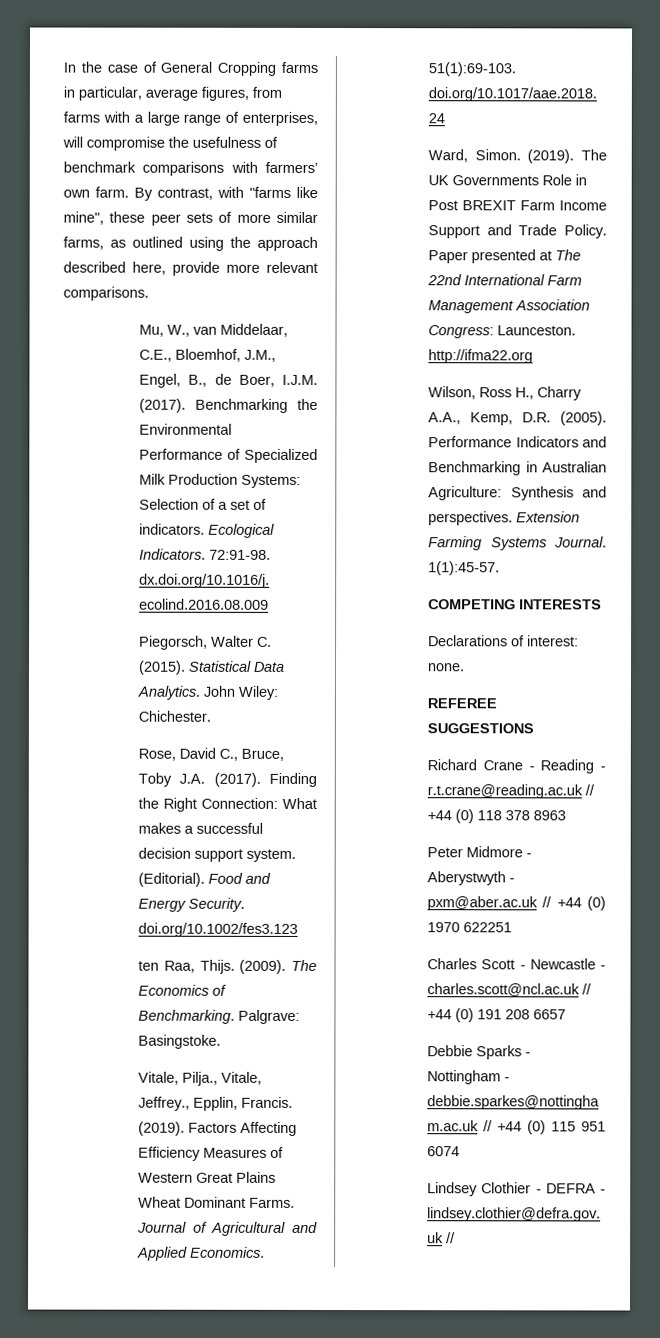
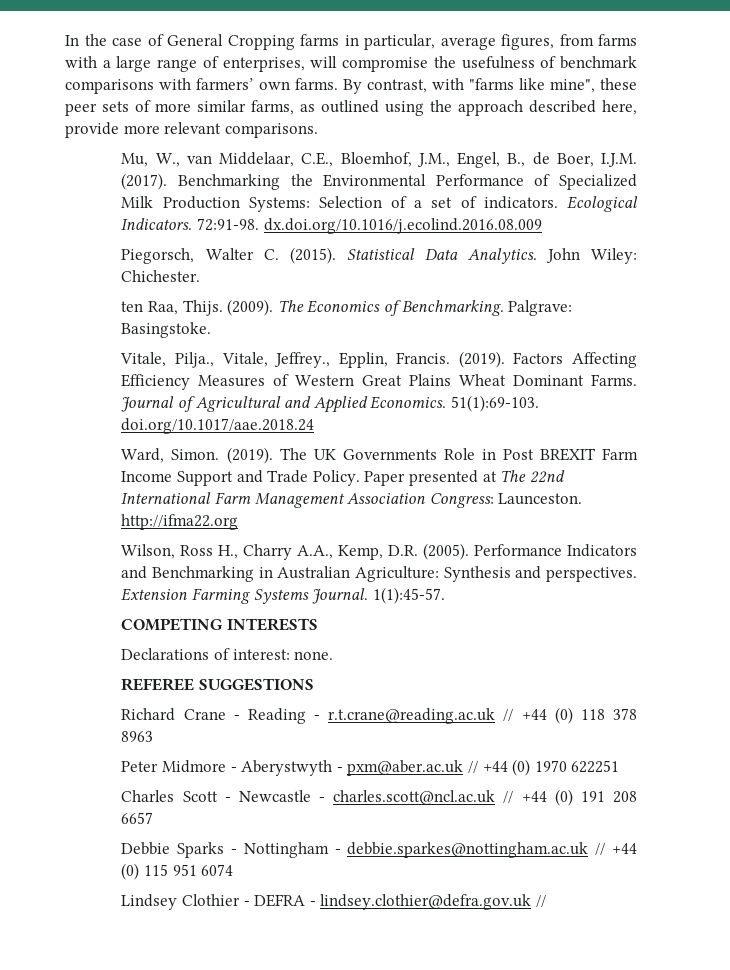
[95,186,129,198] farm. -> [295,78,338,90] farms.
[138,747,285,761] [138,772,317,787] [138,797,317,812] [138,822,264,834] [138,847,297,862] [138,872,272,887] [138,897,246,912] [138,922,299,937] // Rose, David C., Bruce, Toby J.A. (2017). Finding the Right Connection: What makes a successful decision support system. (Editorial). Food and Energy Security. doi.org/10.1002/fes3.123 -> (201, 276) none

